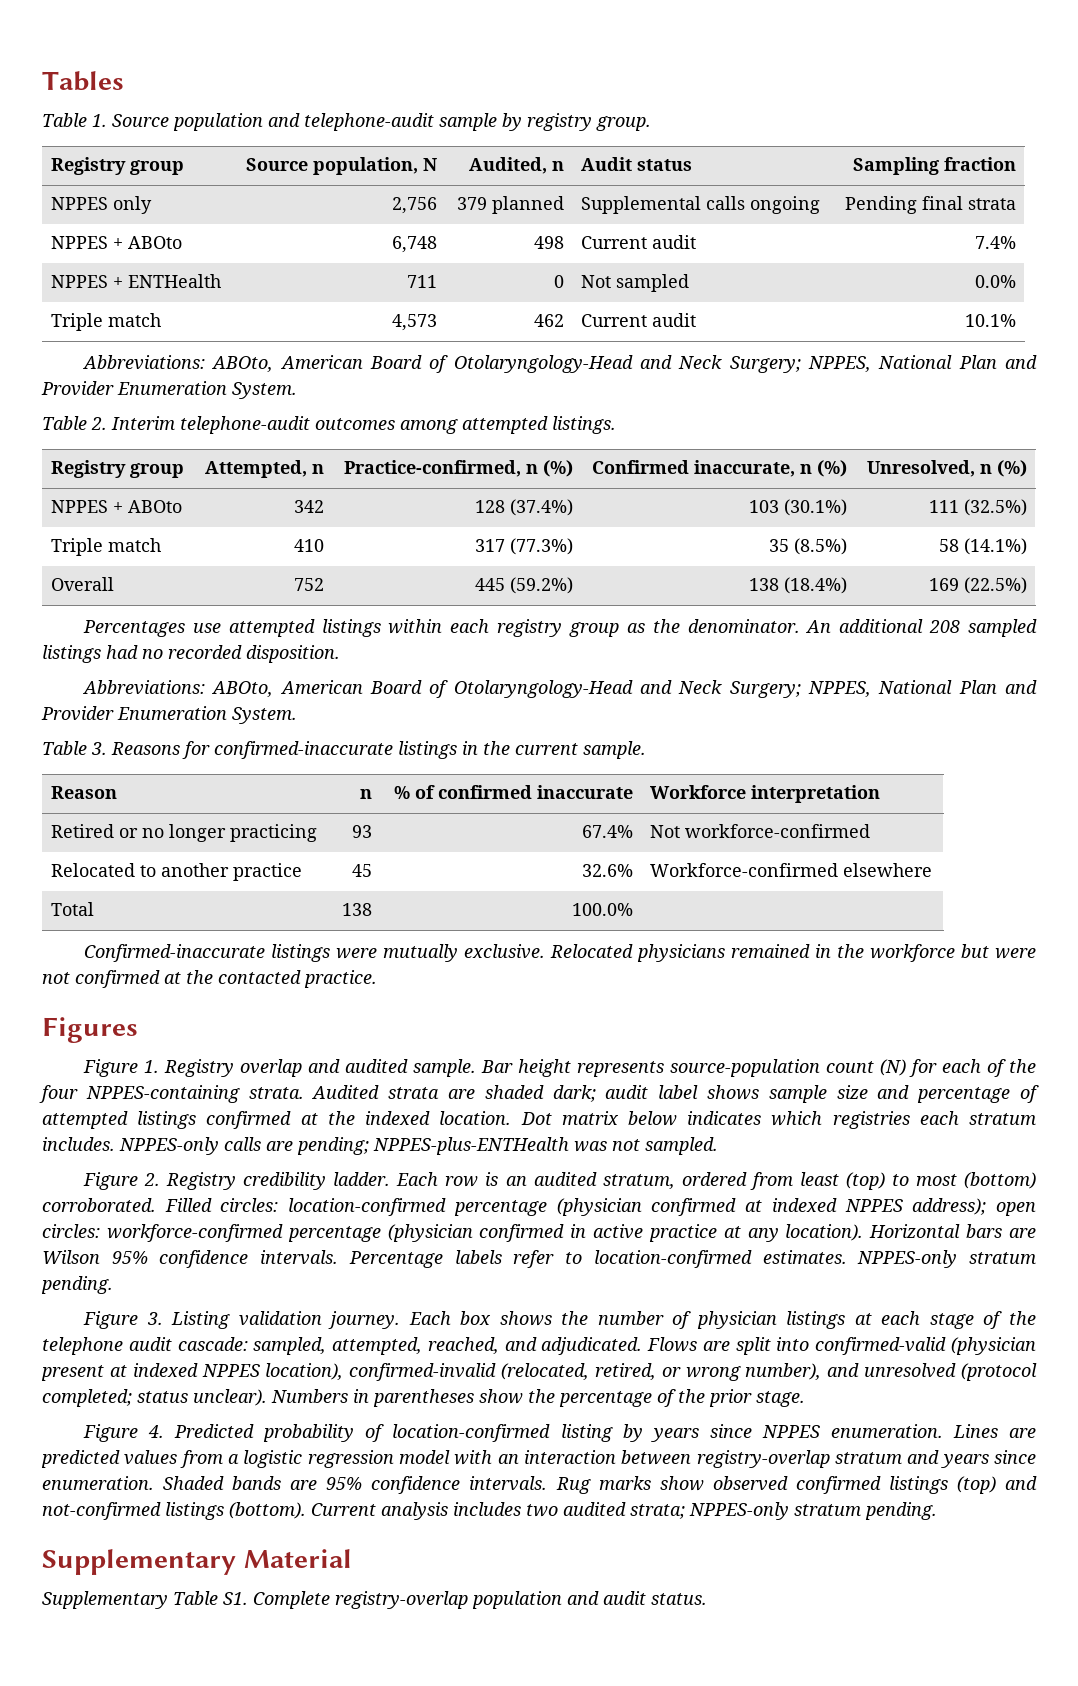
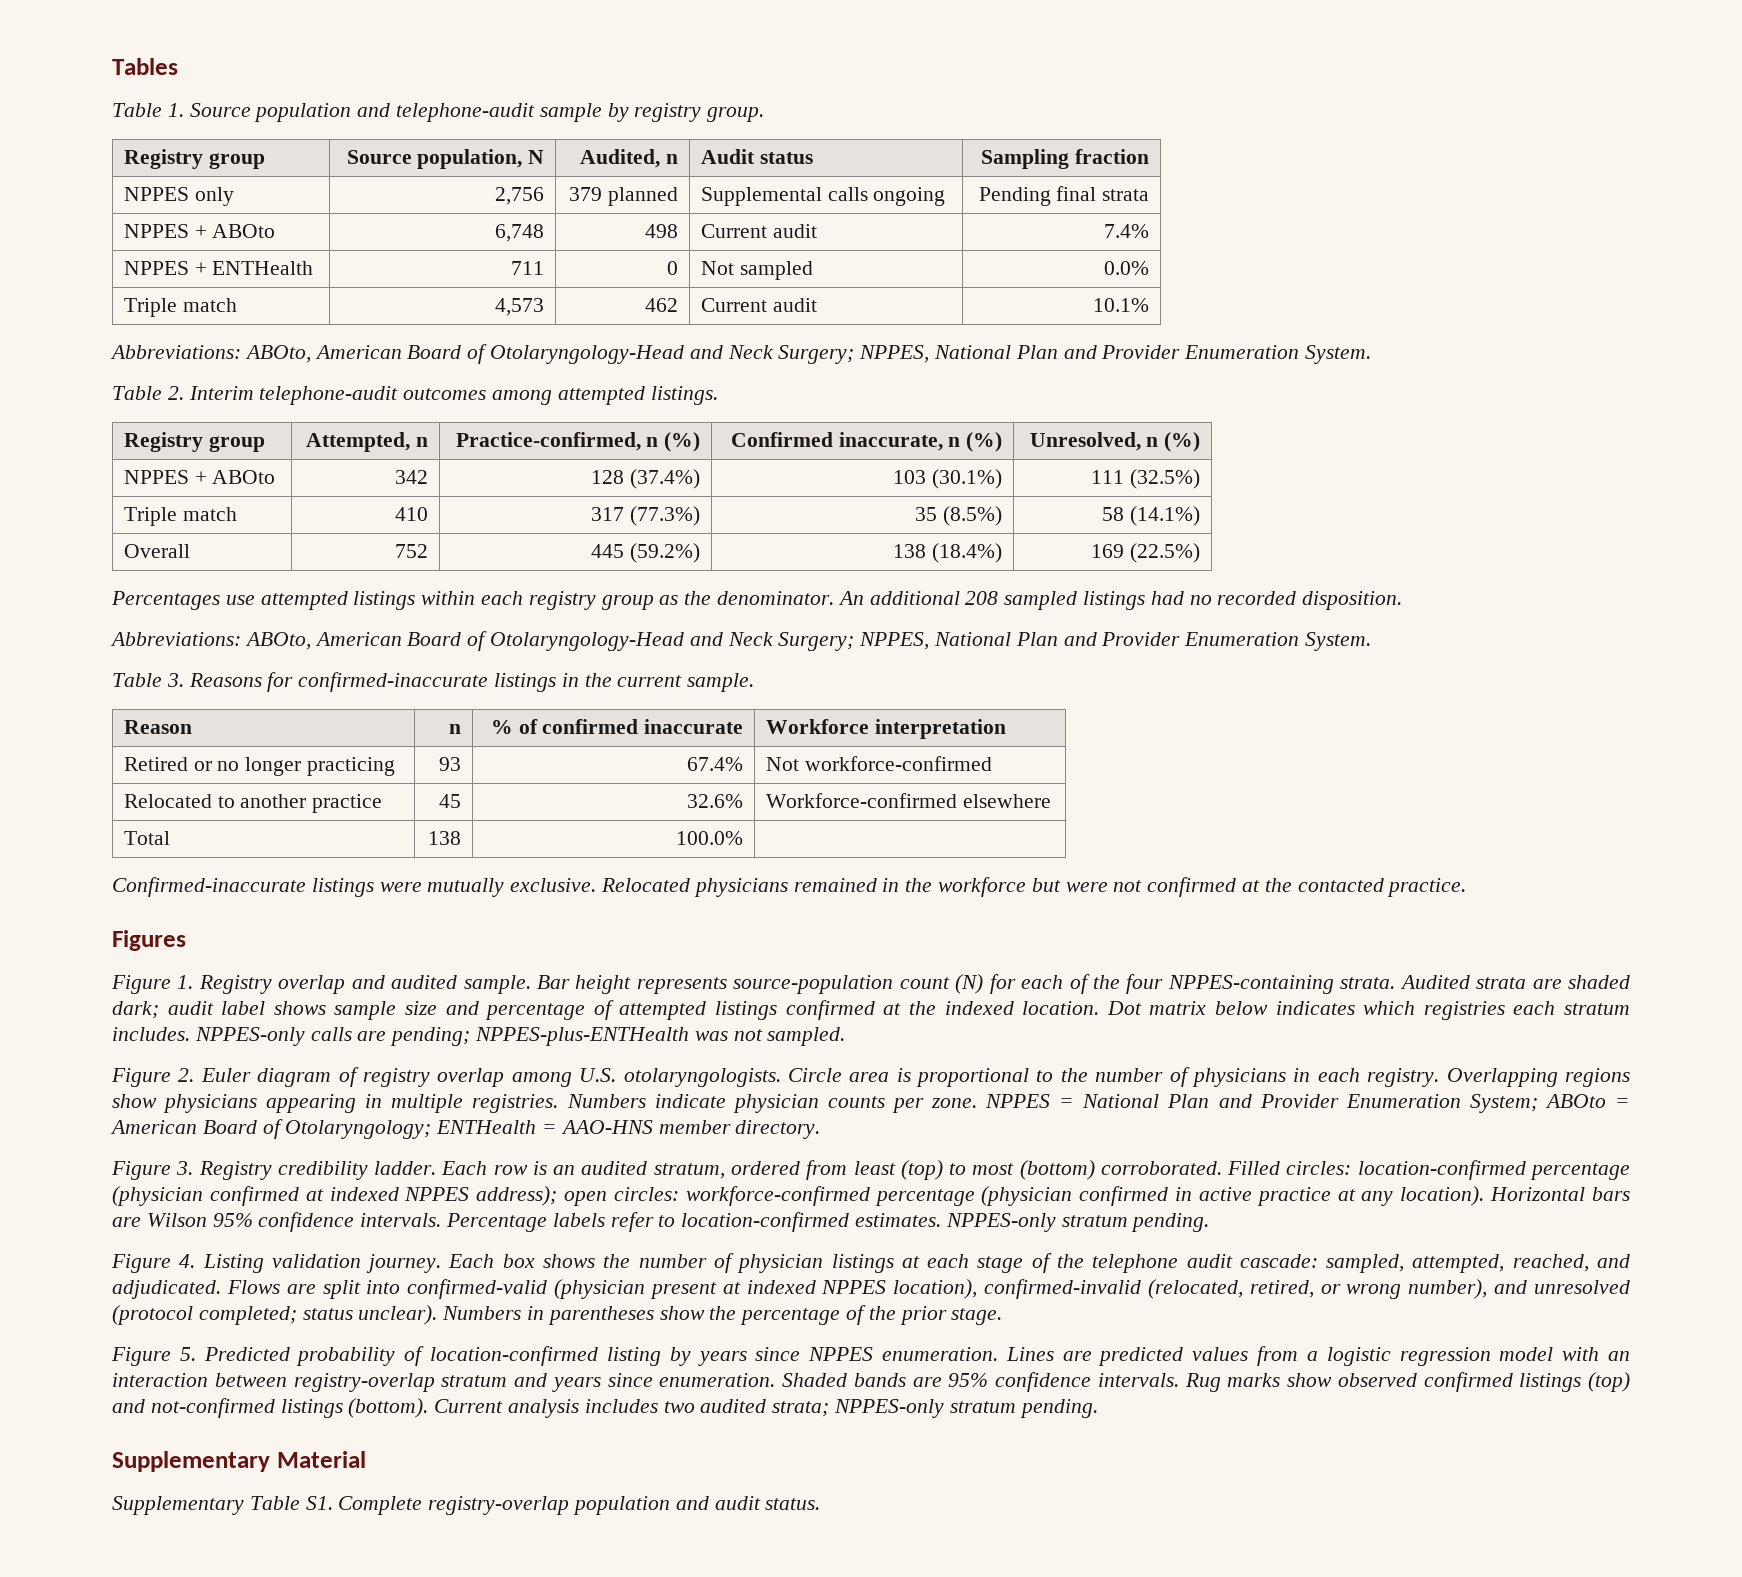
(161, 1179) none -> [200,1067,1630,1087] [112,1094,1630,1113] [110,1119,821,1139] [111,1161,194,1180] Euler diagram of registry overlap among U.S. otolaryngologists. Circle area is proportional to the number of physicians in each registry. Overlapping regions show physicians appearing in multiple registries. Numbers indicate physician counts per zone. NPPES = National Plan and Provider Enumeration System; ABOto = American Board of Otolaryngology; ENTHealth = AAO-HNS member directory. // Figure 3.
[146,1312,163,1325] 3. -> [179,1254,196,1268] 4.
[148,1425,165,1438] 4. -> [179,1347,196,1361] 5.

